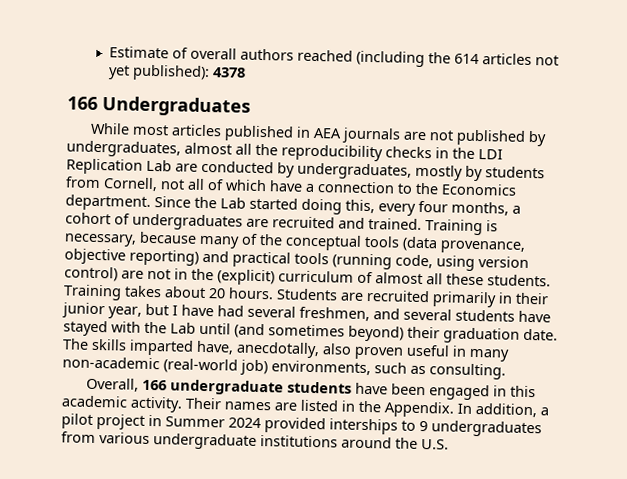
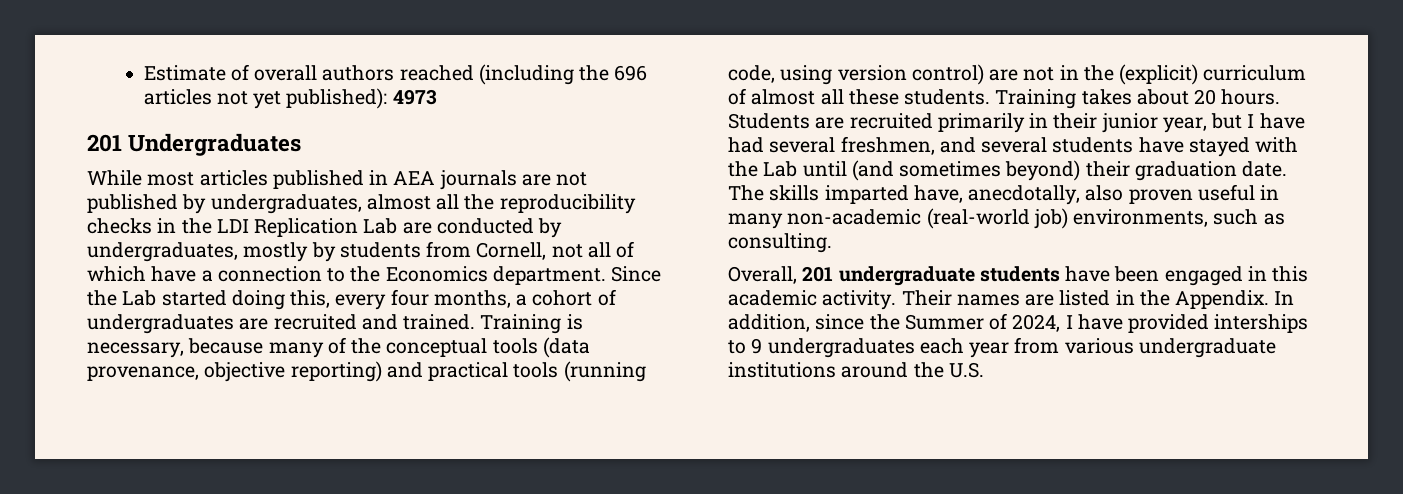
[454,53,480,65] 614 -> [614,65,648,81] 696
[212,67,247,78] [67,96,98,110] 4378 // 166 -> [392,89,437,105] [87,134,122,152] 4973 // 201
[141,379,167,391] 166 -> [802,266,834,282] 201
[540,407,549,416] [61,413,261,430] a pilot project in Summer 2024 -> [815,313,1123,332] since the Summer of 2024, I have
(542, 429) none -> [919,338,1010,358] each year

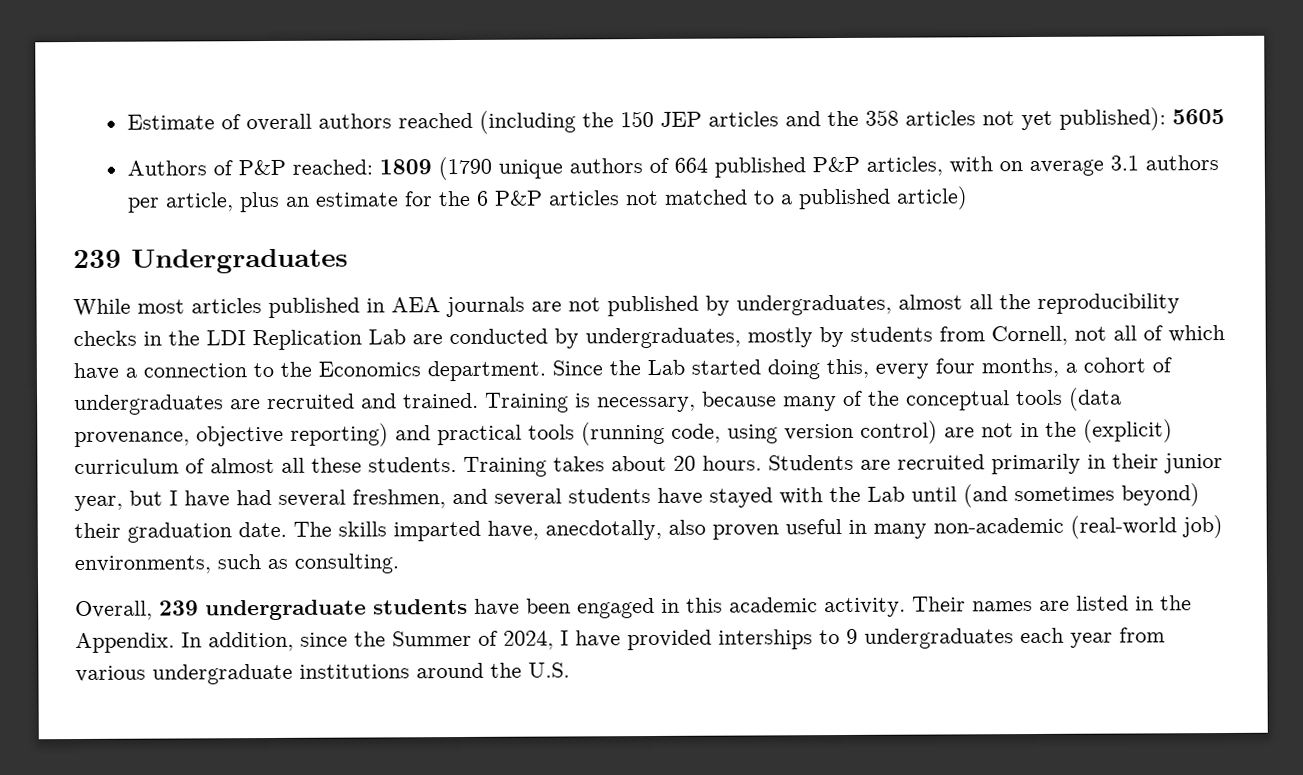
[614,65,648,81] [143,88,437,109] [87,134,122,152] 696 articles not yet published): 4973 // 201 -> [619,107,1225,131] [126,155,1219,181] [126,186,968,213] [73,249,122,269] 150 JEP articles and the 358 articles not yet published): 5605 // Authors of P&P reached: 1809 (1790 unique authors of 664 published P&P articles, with on average 3.1 authors per article, plus an estimate for the 6 P&P articles not matched to a published article) // 239
[802,266,834,282] 201 -> [159,600,199,616] 239

